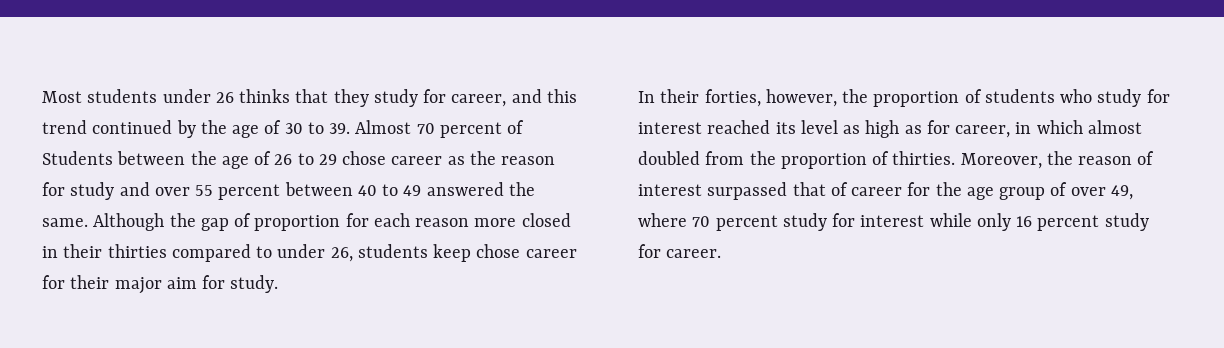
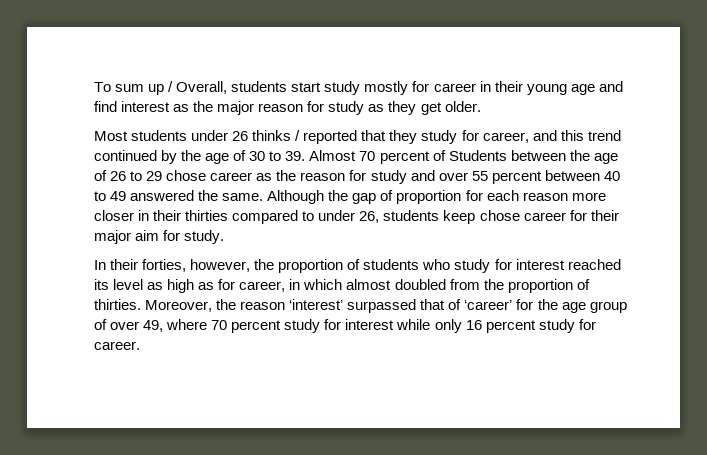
(42, 97) none -> [94,81,623,95] [94,101,481,115] To sum up / Overall, students start study mostly for career in their young age and find interest as the major reason for study as they get older. //
(291, 96) none -> [295,130,358,144] / reported
[521,213,571,227] closed -> [94,210,134,221] closer
[1137,151,1155,165] [638,184,702,196] of interest -> [289,299,344,310] ‘interest’
[851,187,903,196] career -> [464,300,513,310] ‘career’

